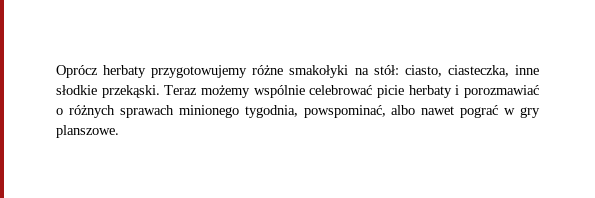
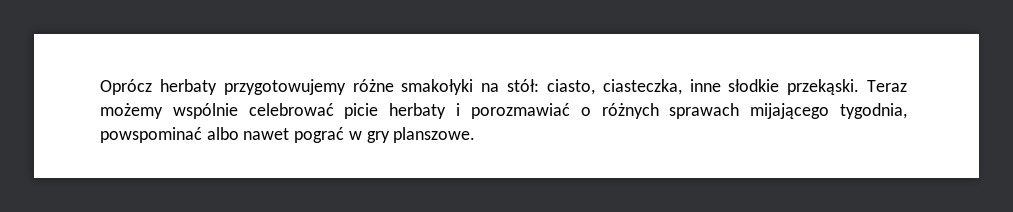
[178,105,386,118] minionego tygodnia, powspominać, -> [750,103,908,119] [100,127,202,143] mijającego tygodnia, powspominać

